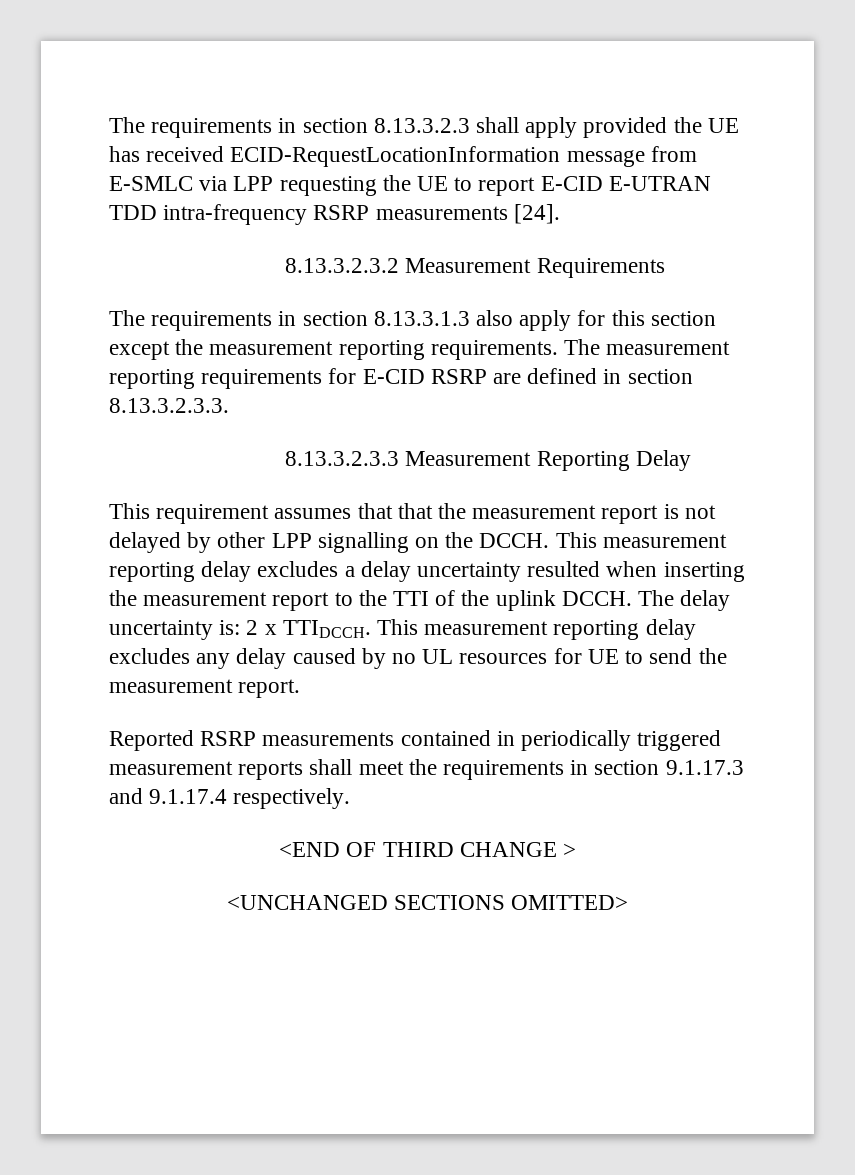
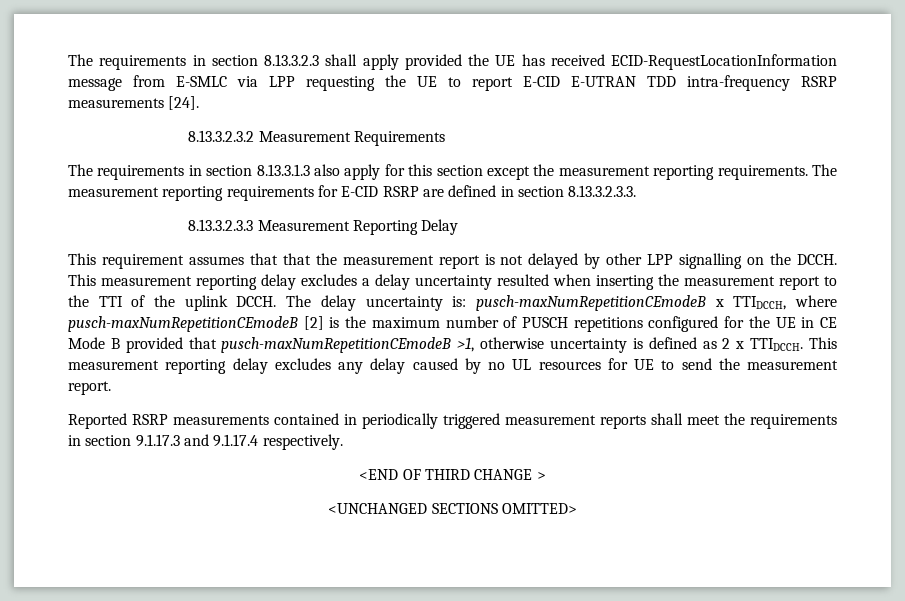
(241, 627) none -> [475,295,838,311] [68,316,837,332] [68,337,717,353] pusch-maxNumRepetitionCEmodeB x TTIDCCH, where pusch-maxNumRepetitionCEmodeB [2] is the maximum number of PUSCH repetitions configured for the UE in CE Mode B provided that pusch-maxNumRepetitionCEmodeB >1, otherwise uncertainty is defined as

